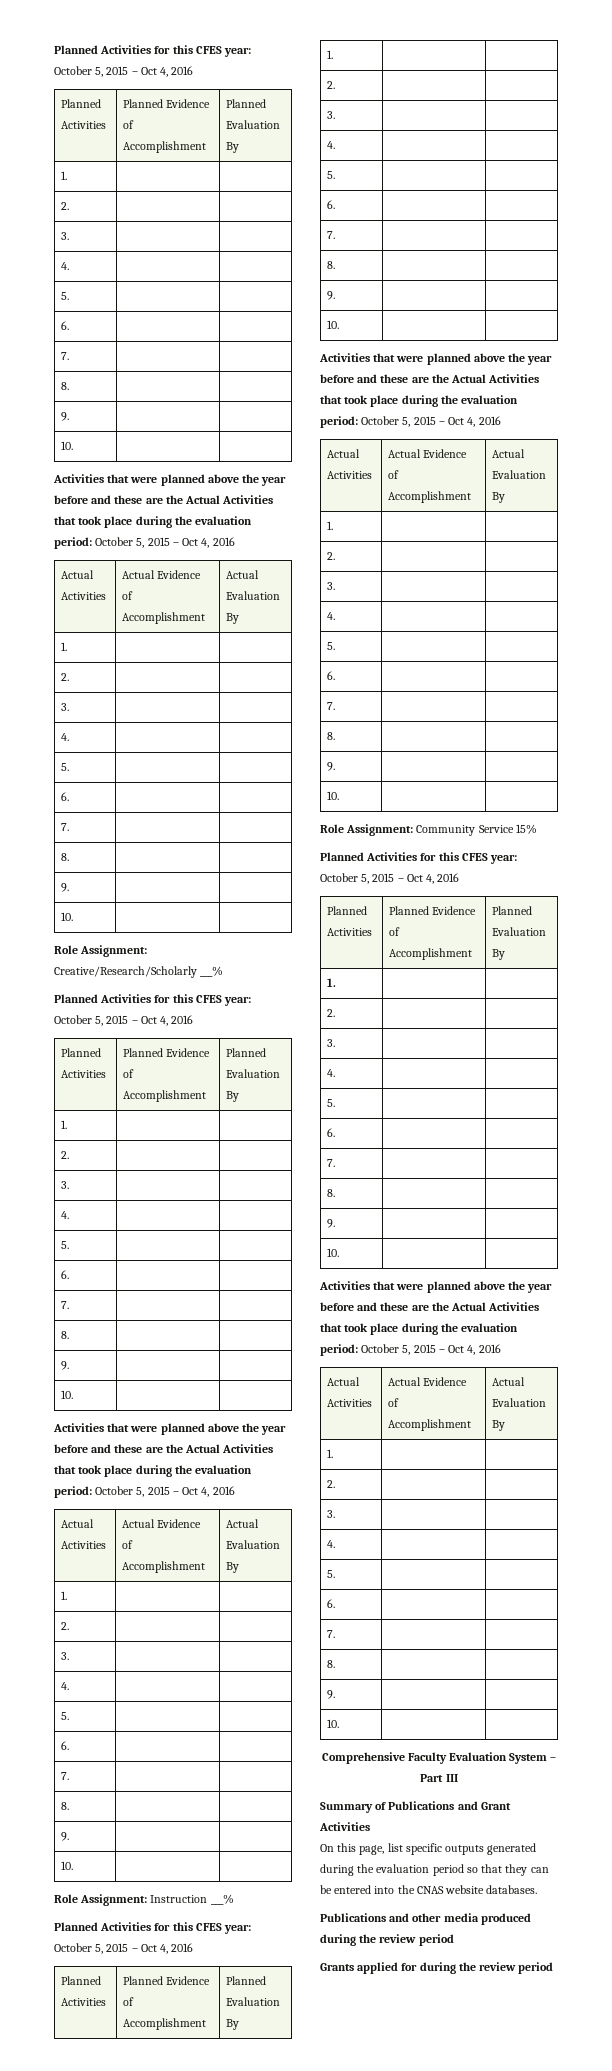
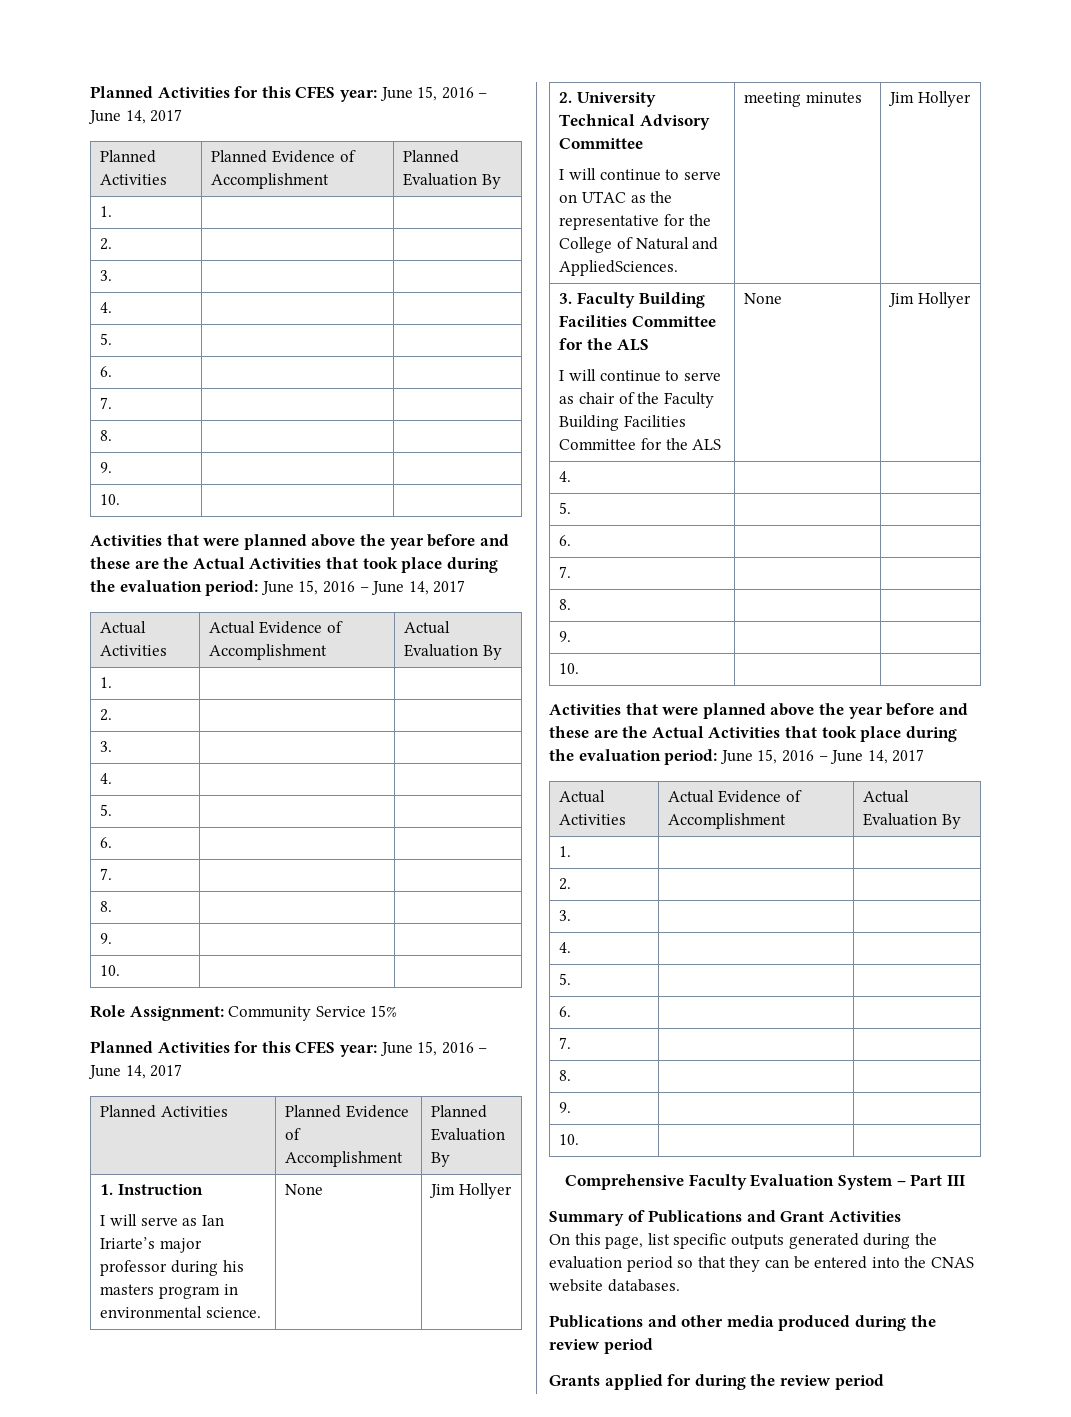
[54,45,252,57] [54,66,194,77] Planned Activities for this CFES year: October 5, 2015 – Oct 4, 2016 -> [90,86,488,102] [88,109,183,124] Planned Activities for this CFES year: June 15, 2016 – June 14, 2017
[95,537,235,548] [61,570,95,579] [61,592,107,600] [122,570,202,579] [122,591,134,600] [122,612,206,624] [226,570,260,579] [226,591,281,600] [226,613,240,624] [61,642,68,651] [61,673,70,681] [61,703,70,711] [61,733,70,741] [61,763,70,771] [61,792,70,801] [61,823,70,831] [61,853,70,861] [61,883,70,892] [61,912,74,921] [54,945,148,957] [54,966,224,978] [54,994,252,1006] [54,1015,194,1026] [61,1048,102,1057] [61,1070,107,1078] [123,1048,211,1057] [123,1069,135,1078] [123,1090,207,1102] [226,1048,267,1057] [226,1069,281,1078] [226,1091,240,1102] [61,1120,68,1129] [61,1151,70,1159] [61,1181,70,1189] [61,1211,70,1219] [61,1241,70,1249] [61,1270,70,1279] [61,1301,70,1309] [61,1331,70,1339] [61,1361,70,1370] [61,1390,74,1399] [53,1423,287,1435] [54,1444,274,1453] [54,1465,253,1477] [54,1486,235,1498] [61,1519,95,1528] [61,1541,107,1549] [122,1519,202,1528] [122,1540,134,1549] [122,1561,206,1573] [226,1519,260,1528] [226,1540,281,1549] [226,1562,240,1573] [61,1591,68,1600] [61,1622,70,1630] [61,1652,70,1660] [61,1682,70,1690] [61,1712,70,1720] [61,1741,70,1750] [61,1772,70,1780] [61,1802,70,1810] [61,1832,70,1841] [61,1861,74,1870] [54,1894,234,1906] [54,1922,252,1934] [54,1943,194,1954] [61,1976,102,1985] [61,1998,107,2006] [123,1976,211,1985] [123,1997,135,2006] [123,2018,207,2030] [226,1976,267,1985] [226,1997,281,2006] [226,2019,240,2030] [327,50,334,59] [327,81,336,89] [327,111,336,119] [327,141,336,149] [327,171,336,179] [327,200,336,209] [327,231,336,239] [327,261,336,269] [327,291,336,300] [327,320,340,329] [319,353,553,365] [320,374,540,383] [320,395,519,407] [320,416,501,428] October 5, 2015 – Oct 4, 2016 // Actual Activities | Actual Evidence of Accomplishment | Actual Evaluation By // 1. | | // 2. | | // 3. | | // 4. | | // 5. | | // 6. | | // 7. | | // 8. | | // 9. | | // 10. | | // Role Assignment: Creative/Research/Scholarly ___% // Planned Activities for this CFES year: October 5, 2015 – Oct 4, 2016 // Planned Activities | Planned Evidence of Accomplishment | Planned Evaluation By // 1. | | // 2. | | // 3. | | // 4. | | // 5. | | // 6. | | // 7. | | // 8. | | // 9. | | // 10. | | // Activities that were planned above the year before and these are the Actual Activities that took place during the evaluation period: October 5, 2015 – Oct 4, 2016 // Actual Activities | Actual Evidence of Accomplishment | Actual Evaluation By // 1. | | // 2. | | // 3. | | // 4. | | // 5. | | // 6. | | // 7. | | // 8. | | // 9. | | // 10. | | // Role Assignment: Instruction ___% // Planned Activities for this CFES year: October 5, 2015 – Oct 4, 2016 // Planned Activities | Planned Evidence of Accomplishment | Planned Evaluation By // 1. | | // 2. | | // 3. | | // 4. | | // 5. | | // 6. | | // 7. | | // 8. | | // 9. | | // 10. | | // Activities that were planned above the year before and these are the Actual Activities that took place during the evaluation period: October 5, 2015 – Oct 4, 2016 -> [260,580,466,595] June 15, 2016 – June 14, 2017
[320,873,460,884] October 5, 2015 – Oct 4, 2016 -> [379,1041,488,1056] [88,1064,183,1079] June 15, 2016 – June 14, 2017
[327,1009,336,1017] [327,1039,336,1047] | | // 2. | | // 3. | | -> [118,1184,204,1195] [100,1214,224,1226] [100,1237,203,1253] [100,1260,244,1276] [100,1284,238,1299] [100,1306,262,1318] [285,1184,324,1195] [429,1183,513,1199] [559,92,657,107] [559,114,711,130] [559,138,644,149] [559,168,721,181] [559,191,673,203] [559,214,711,230] [559,237,719,253] [559,260,679,276] [744,92,863,107] [888,91,972,107] [559,292,705,308] [559,315,717,327] [559,338,649,351] [559,369,721,382] [559,392,714,408] [559,415,687,431] [559,438,722,450] [744,293,783,304] [888,292,972,308] Instruction // I will serve as Ian Iriarte’s major professor during his masters program in environmental science. | None | Jim Hollyer // 2. University Technical Advisory Committee // I will continue to serve on UTAC as the representative for the College of Natural and AppliedSciences. | meeting minutes | Jim Hollyer // 3. Faculty Building Facilities Committee for the ALS // I will continue to serve as chair of the Faculty Building Facilities Committee for the ALS | None | Jim Hollyer
[361,1344,501,1355] October 5, 2015 – Oct 4, 2016 -> [719,749,925,764] June 15, 2016 – June 14, 2017

